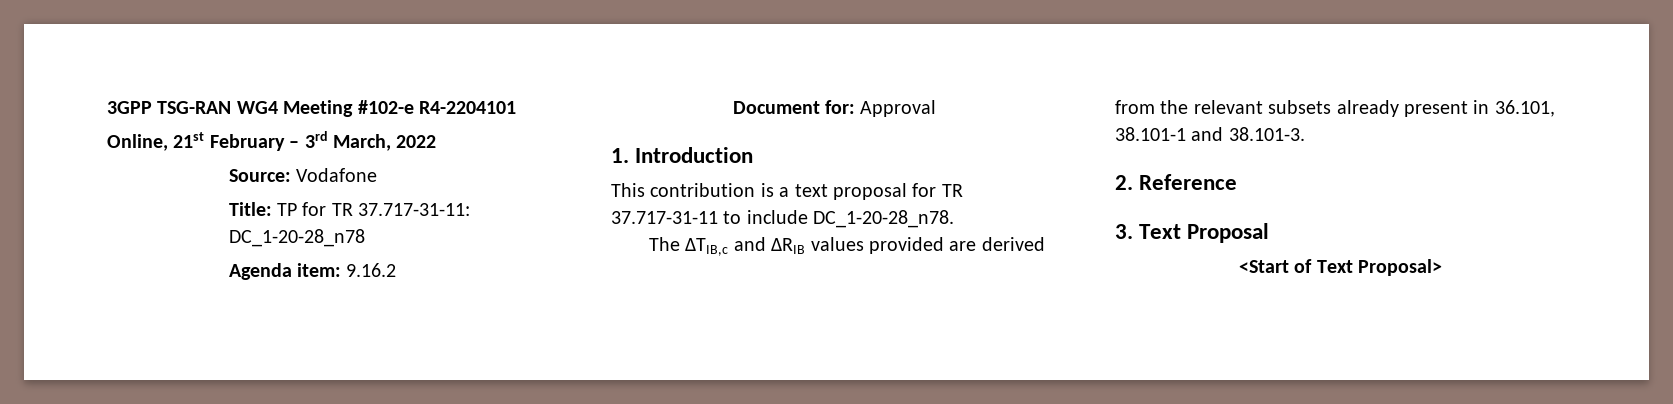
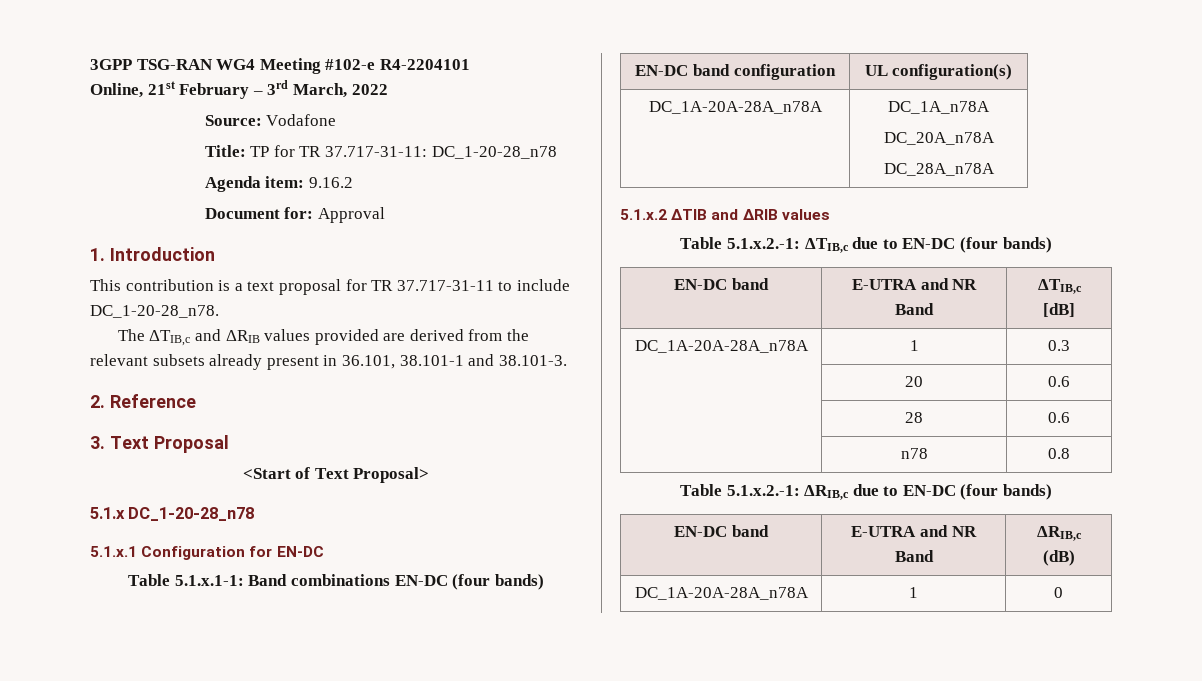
(1443, 267) none -> [90,507,255,521] [90,546,324,560] [128,574,544,590] [635,64,836,80] [864,64,1013,80] [648,101,823,114] [888,101,990,114] [883,132,995,145] [883,163,995,176] [620,209,830,220] [680,237,1052,253] [674,278,769,290] [851,278,978,290] [895,303,934,315] [1037,279,1082,294] [1043,303,1075,317] [634,340,809,353] [909,340,919,351] [1048,340,1070,351] [905,376,923,387] [1048,376,1070,387] [905,412,923,423] [1048,412,1070,423] [900,448,928,459] [1048,448,1070,459] [679,484,1053,500] [674,525,769,537] [851,525,977,537] [894,550,934,562] [1036,526,1082,541] [1042,550,1075,566] [634,587,809,600] [909,587,918,598] [1054,587,1063,598] // 5.1.x DC_1-20-28_n78 // 5.1.x.1 Configuration for EN-DC // Table 5.1.x.1-1: Band combinations EN-DC (four bands) // EN-DC band configuration | UL configuration(s) // DC_1A-20A-28A_n78A | DC_1A_n78A // DC_20A_n78A // DC_28A_n78A // 5.1.x.2 ∆TIB and ∆RIB values // Table 5.1.x.2.-1: ΔTIB,c due to EN-DC (four bands) // EN-DC band | E-UTRA and NR Band | ΔTIB,c [dB] // DC_1A-20A-28A_n78A | 1 | 0.3 // | 20 | 0.6 // | 28 | 0.6 // | n78 | 0.8 // Table 5.1.x.2.-1: ΔRIB,c due to EN-DC (four bands) // EN-DC band | E-UTRA and NR Band | ΔRIB,c (dB) // DC_1A-20A-28A_n78A | 1 | 0

